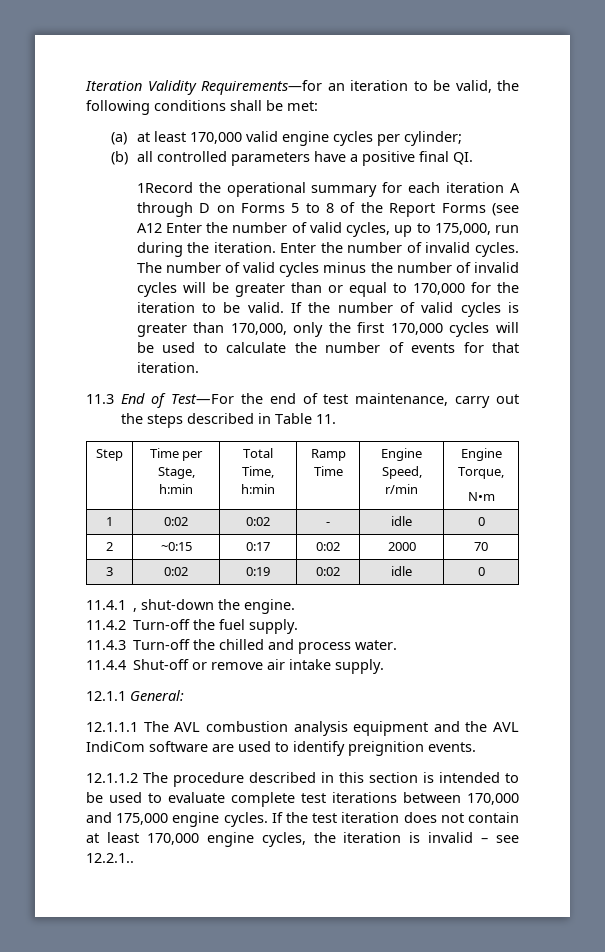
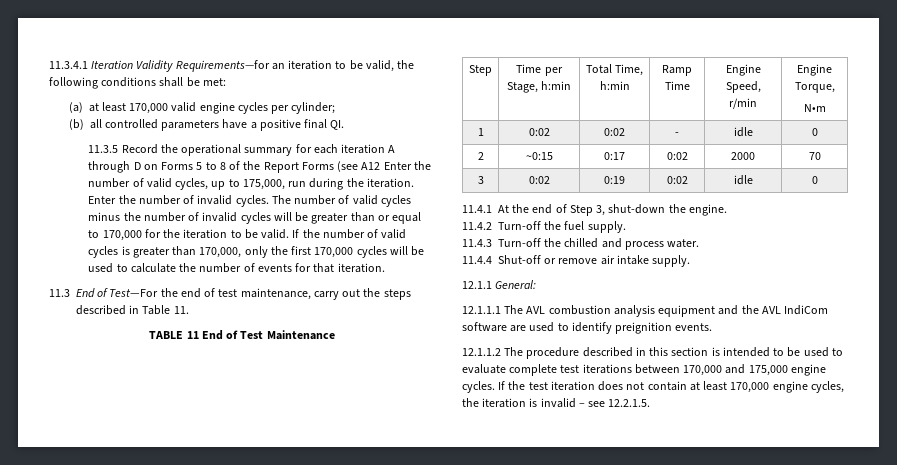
(85, 86) none -> [49,61,88,69] 11.3.4.1
[136,182,193,193] 1Record -> [88,144,158,154] 11.3.5 Record
(337, 419) none -> [149,330,335,340] // TABLE 11 End of Test Maintenance
[133,608,138,612] , -> [498,204,606,216] At the end of Step 3,
[86,853,134,863] 12.2.1.. -> [608,399,651,407] 12.2.1.5.

